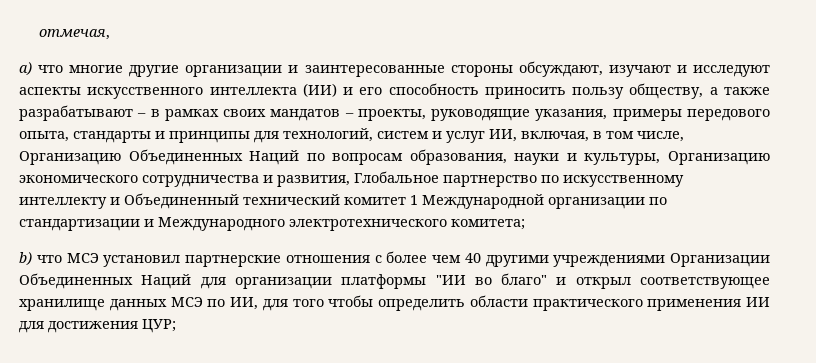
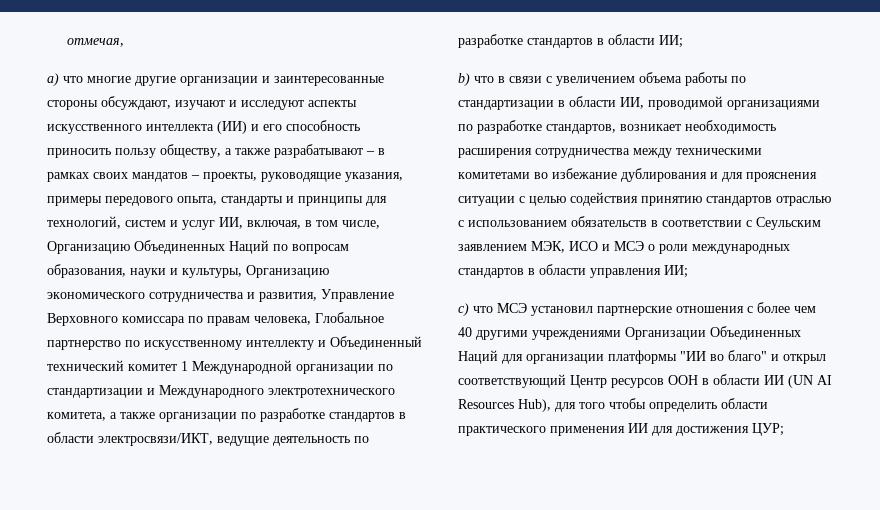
(350, 181) none -> [321,289,394,302] [47,313,311,326] Управление Верховного комиссара по правам человека,
[451,219,525,230] [19,252,32,265] комитета; // b) -> [47,408,406,422] [47,432,369,446] [458,34,683,48] [458,72,746,86] [458,96,820,110] [458,120,776,134] [458,148,762,158] [458,168,817,182] [458,192,831,206] [458,216,821,230] [458,241,790,254] [458,264,688,278] [458,303,469,316] комитета, а также организации по разработке стандартов в области электросвязи/ИКТ, ведущие деятельность по разработке стандартов в области ИИ; // b) что в связи с увеличением объема работы по стандартизации в области ИИ, проводимой организациями по разработке стандартов, возникает необходимость расширения сотрудничества между техническими комитетами во избежание дублирования и для прояснения ситуации с целью содействия принятию стандартов отраслью с использованием обязательств в соответствии с Сеульским заявлением МЭК, ИСО и МСЭ о роли международных стандартов в области управления ИИ; // c)
[640,277,770,289] [19,297,258,311] соответствующее хранилище данных МСЭ по ИИ, -> [458,374,832,388] [458,399,551,412] соответствующий Центр ресурсов ООН в области ИИ (UN AI Resources Hub),

